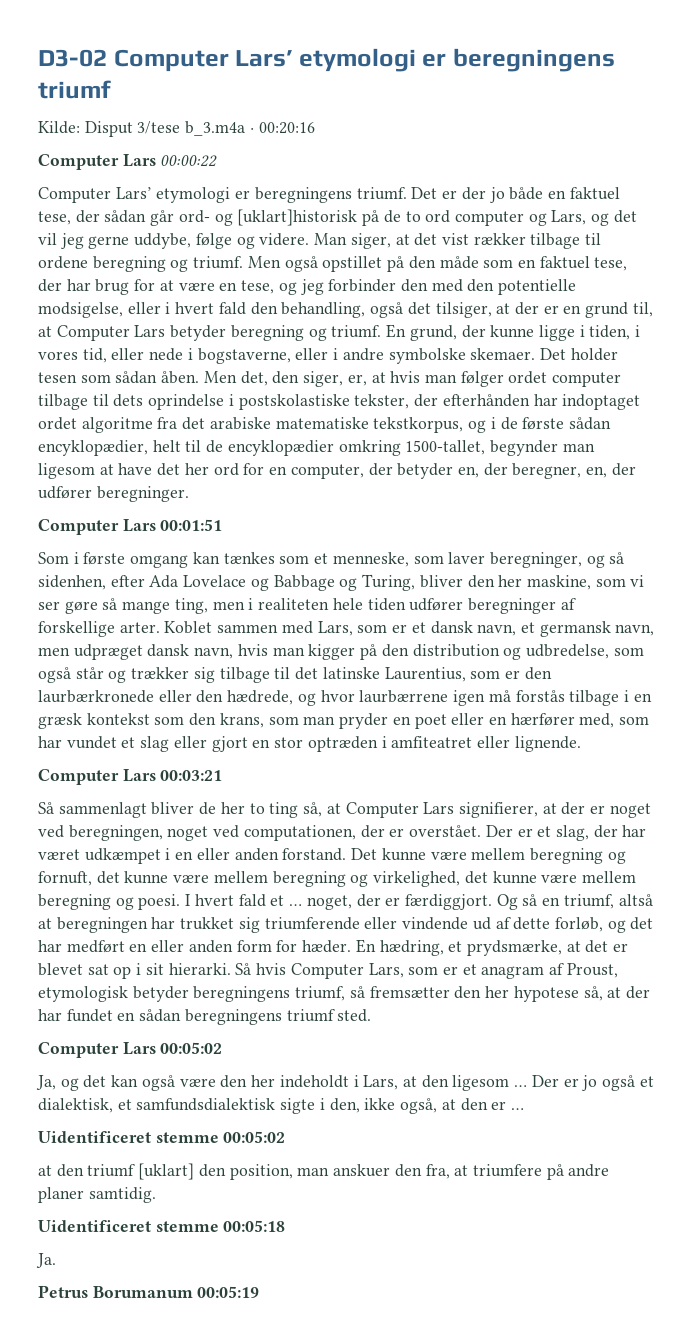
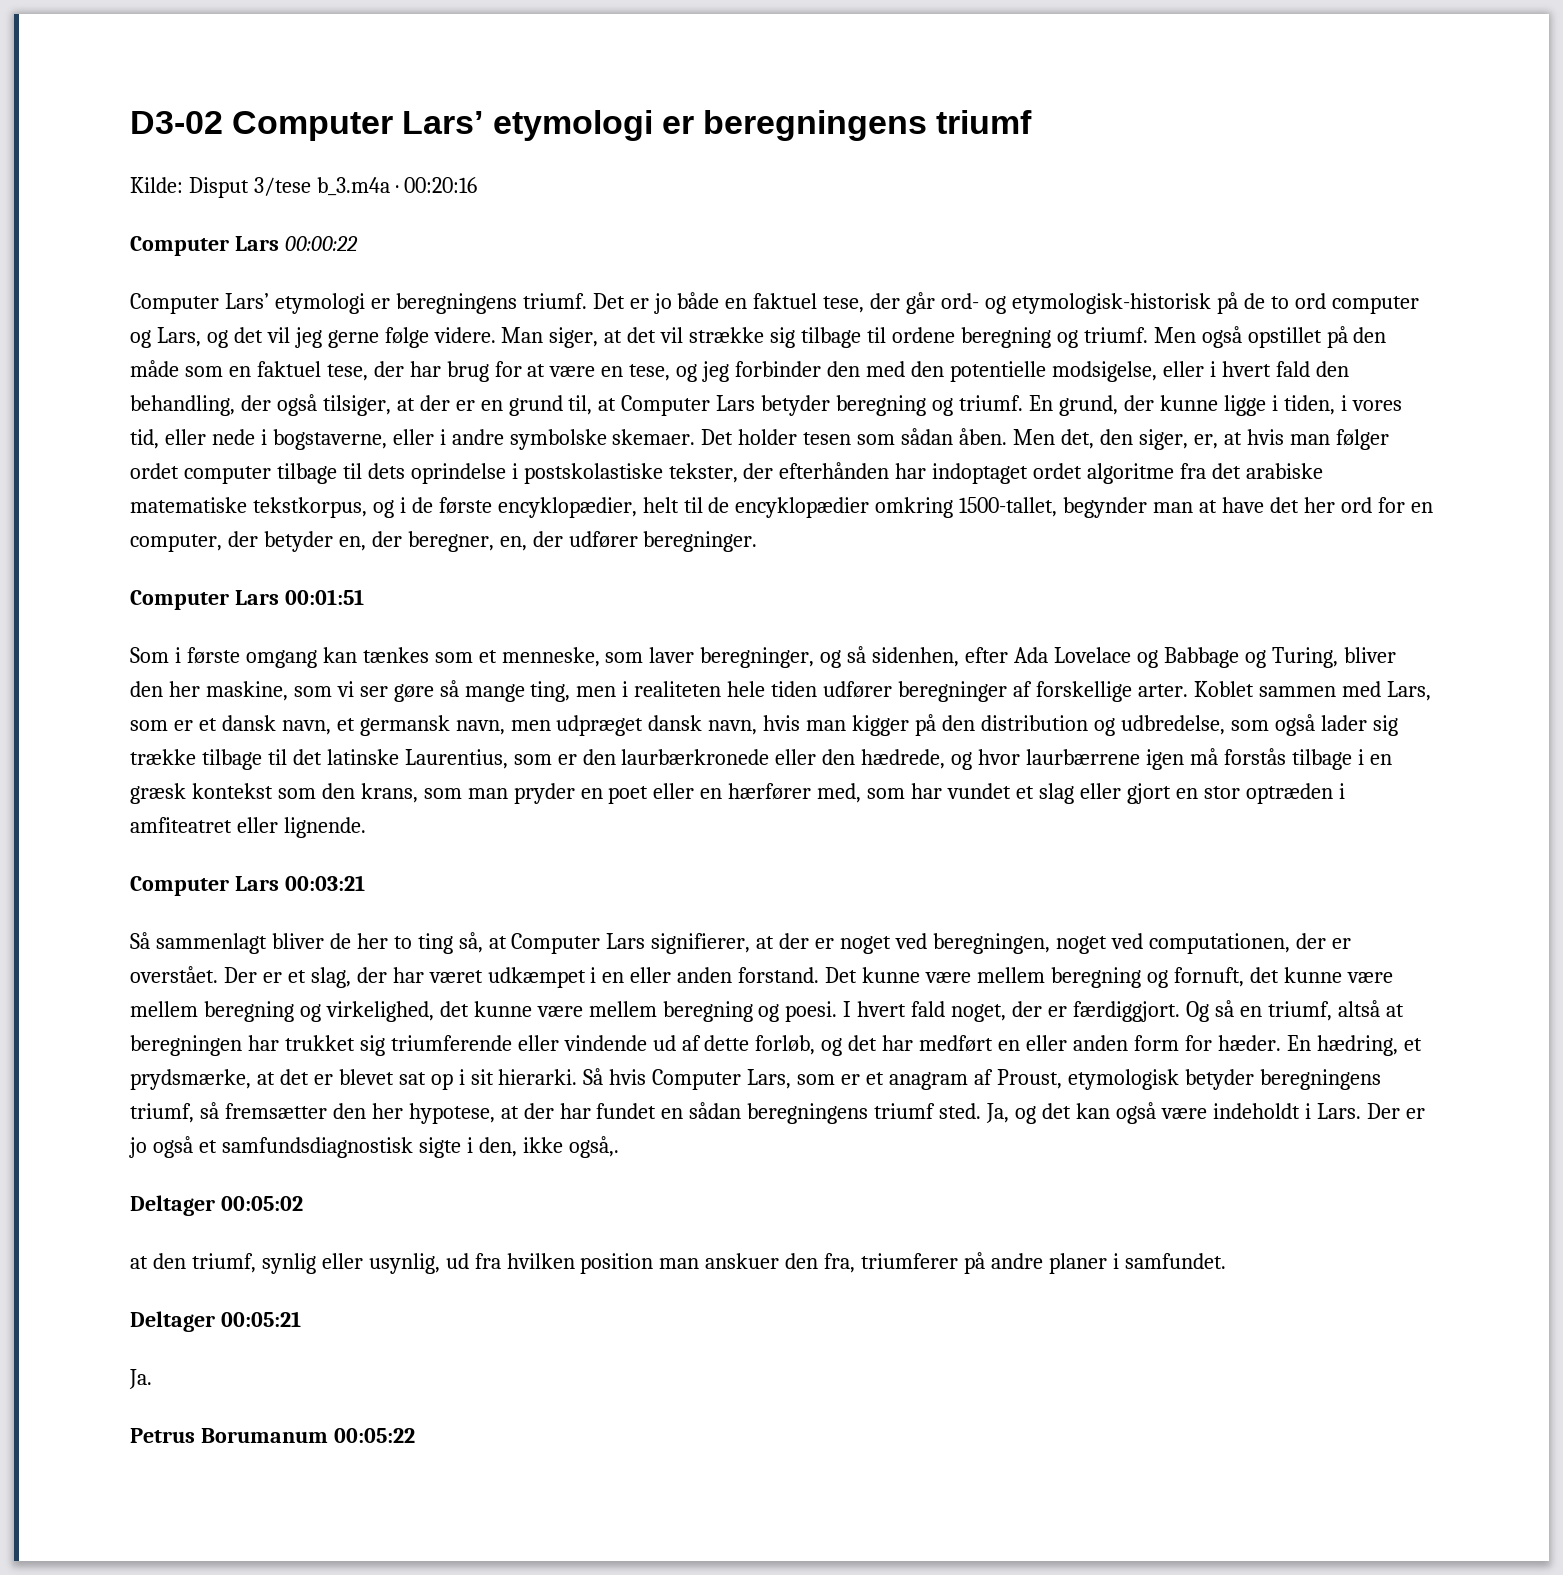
[461,187,486,200] der -> (649, 303) none
[104,210,147,223] sådan -> (901, 301) none
[237,209,358,226] [uklart]historisk -> [1011,293,1211,314] etymologisk-historisk
[134,233,255,249] uddybe, følge og -> [384,327,429,348] følge
[441,233,526,245] vist rækker -> [660,327,796,348] vil strække sig
[370,302,431,318] også det -> [240,394,317,416] der også
[568,417,611,430] sådan -> (492, 505) none
[38,463,95,479] ligesom -> (1194, 507) none
[75,667,215,683] står og trækker sig -> [1320,715,1398,736] [130,749,196,765] lader sig trække
[270,895,303,906] et … -> (946, 1009) none
[513,986,603,1002] hypotese så, -> [408,1103,495,1124] hypotese,
[38,1042,223,1058] // Computer Lars 00:05:02 // -> (982, 1111) none
[220,1075,528,1091] den her indeholdt i Lars, at den ligesom … -> [1212,1103,1361,1119] indeholdt i Lars.
[38,1098,276,1113] dialektisk, et samfundsdialektisk -> [221,1137,413,1158] samfundsdiagnostisk
[400,1098,524,1114] [38,1131,286,1143] [38,1163,293,1180] også, at den er … // Uidentificeret stemme 00:05:02 // at den triumf [uklart] den position, -> [568,1136,619,1158] [130,1195,303,1216] [130,1253,654,1274] også,. // Deltager 00:05:02 // at den triumf, synlig eller usynlig, ud fra hvilken position
[454,1164,542,1177] at triumfere -> [861,1253,959,1269] triumferer
[88,1187,156,1203] [38,1220,286,1232] samtidig. // Uidentificeret stemme 00:05:18 -> [1112,1253,1226,1269] [130,1311,301,1332] i samfundet. // Deltager 00:05:21
[197,1286,260,1298] 00:05:19 -> [333,1428,415,1443] 00:05:22

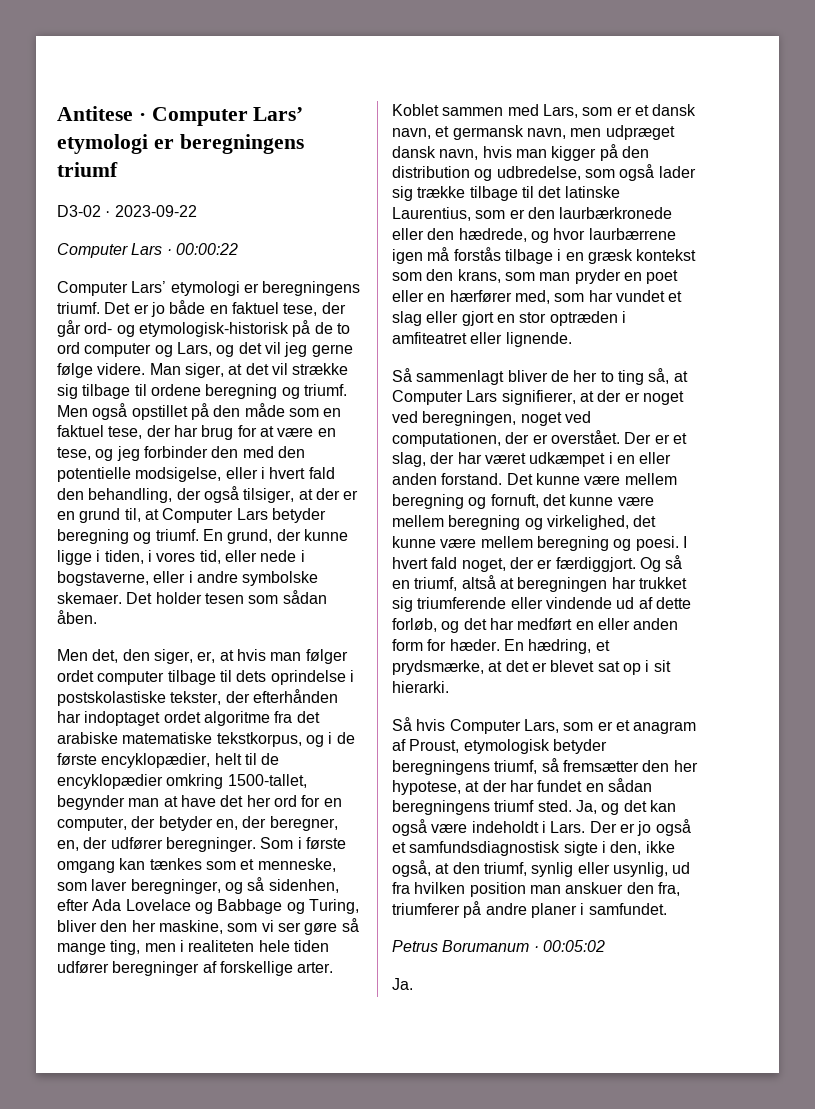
[130,111,223,134] D3-02 -> [57,106,146,121] Antitese ·
[130,177,477,198] [130,236,279,256] Kilde: Disput 3/tese b_3.m4a · 00:20:16 // Computer Lars -> [57,205,197,217] [57,243,172,258] D3-02 · 2023-09-22 // Computer Lars ·
(1008, 436) none -> (97, 617) //
[130,589,364,610] // Computer Lars 00:01:51 // -> (256, 844) none
[130,875,365,896] // Computer Lars 00:03:21 -> (572, 339) none
(578, 1077) none -> (449, 687) //
[568,1136,619,1158] [130,1195,303,1216] også,. // Deltager 00:05:02 // -> [392,860,431,877] også,
[130,1311,301,1332] [129,1369,152,1389] [130,1428,415,1443] Deltager 00:05:21 // Ja. // Petrus Borumanum 00:05:22 -> [392,940,605,952] [392,978,413,990] Petrus Borumanum · 00:05:02 // Ja.

